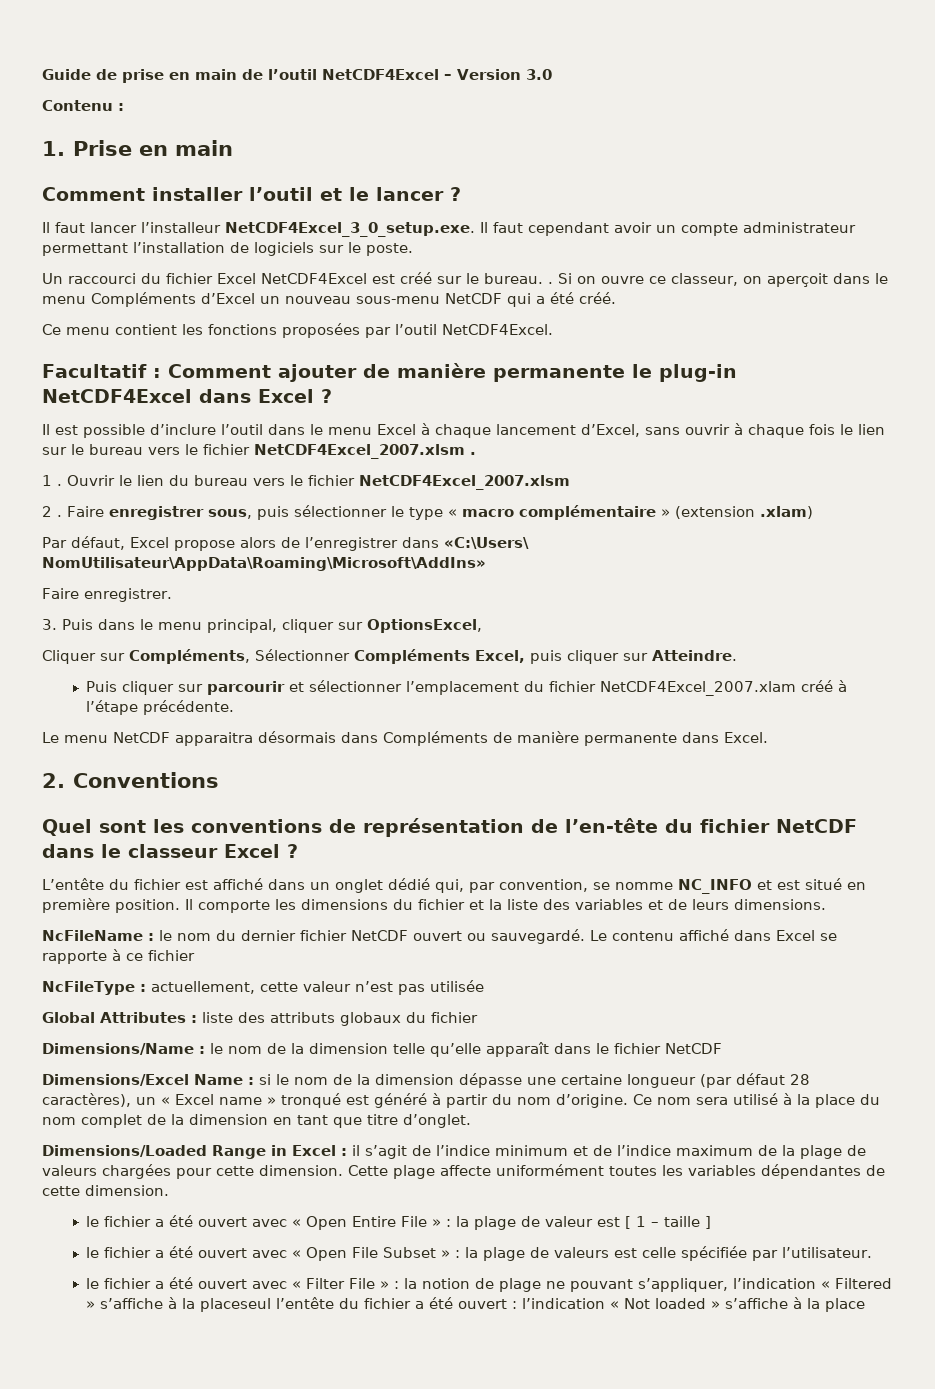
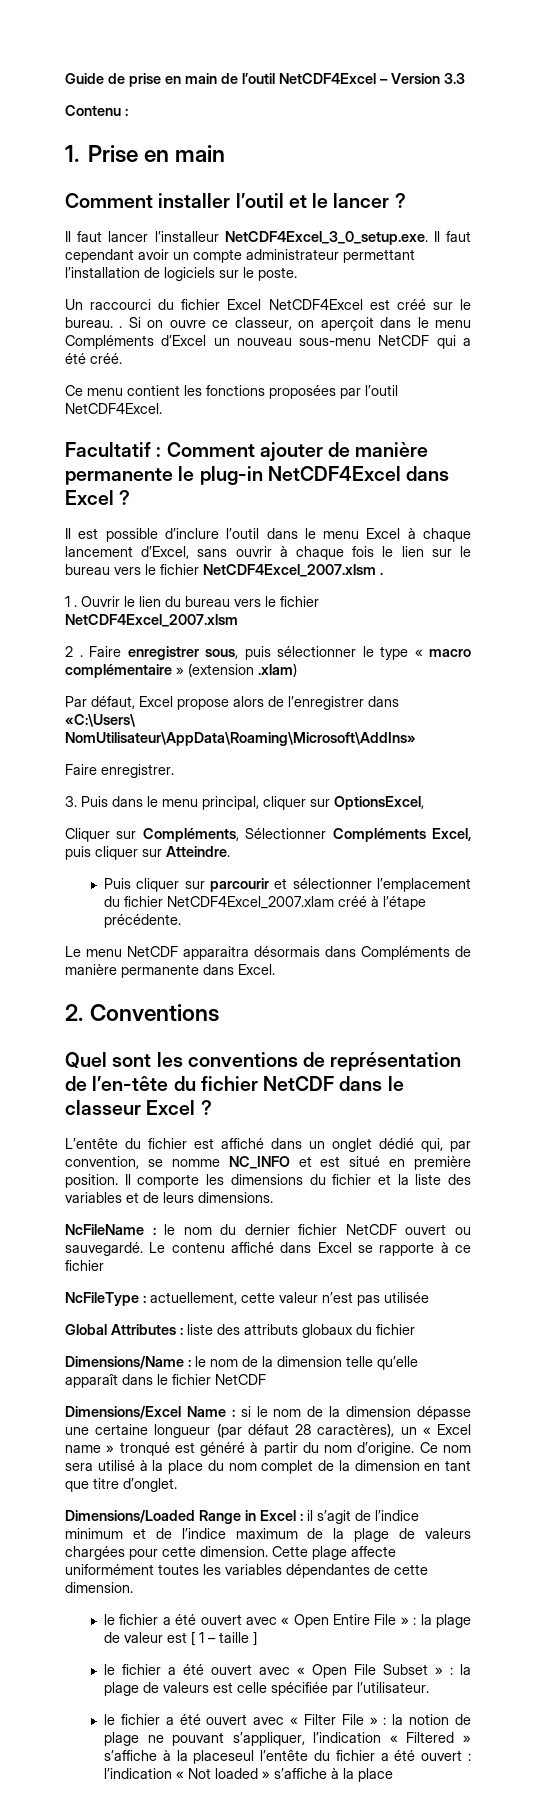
[526,69,552,80] 3.0 -> [444,73,465,84] 3.3

